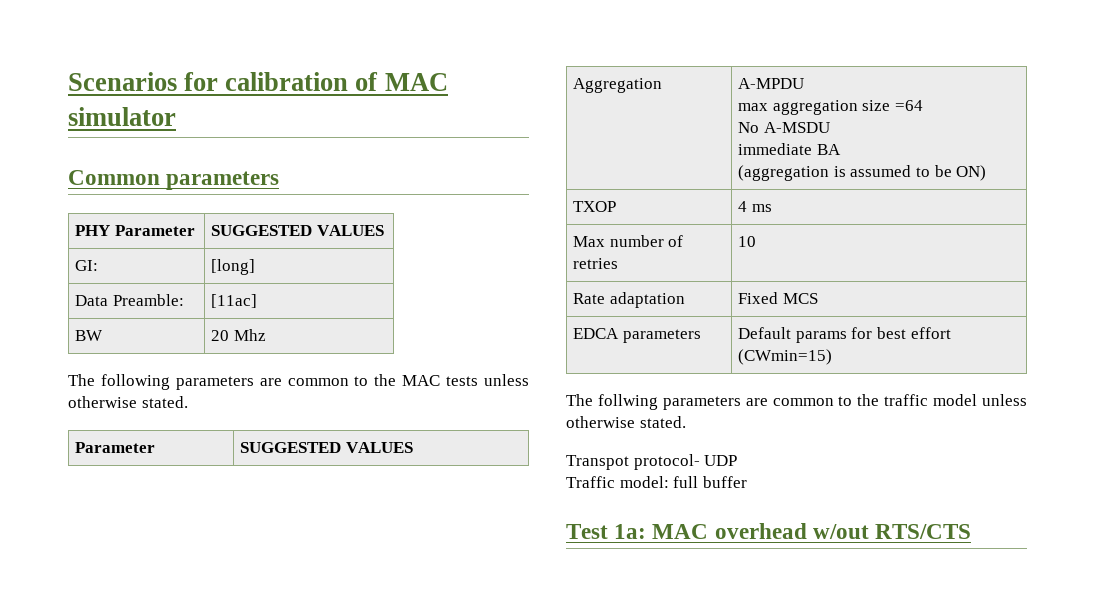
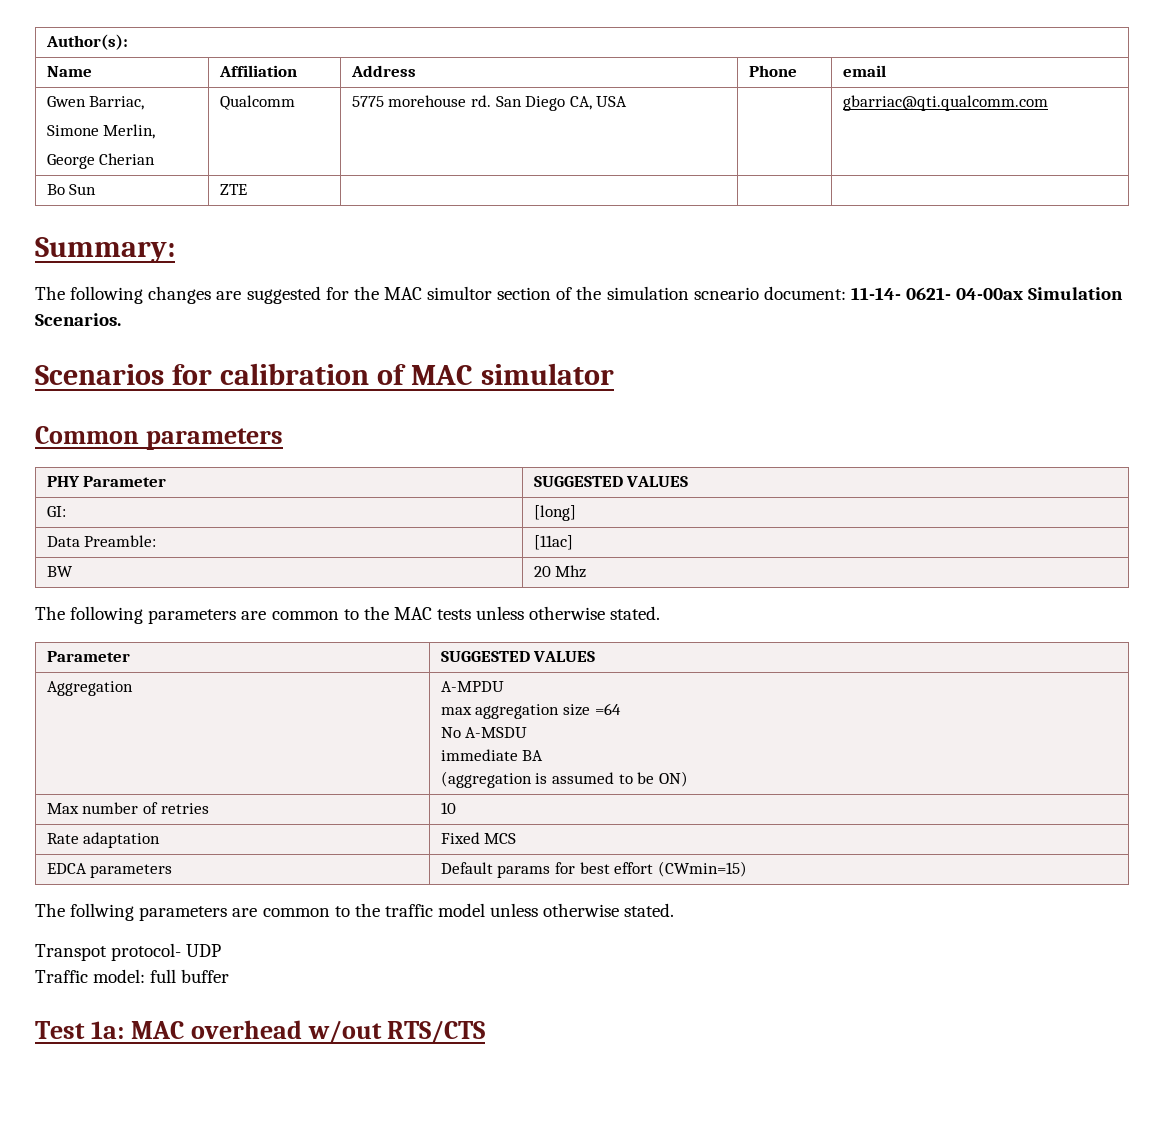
(68, 81) none -> [45,34,128,50] [46,66,92,77] [218,65,297,77] [350,65,416,77] [748,65,797,77] [842,65,886,77] [46,96,145,110] [46,124,156,139] [46,153,156,169] [219,95,295,110] [351,95,628,111] [842,95,1048,111] [46,184,97,195] [219,184,247,195] [35,237,175,263] [35,286,1124,304] [35,313,121,326] Author(s): // Name | Affiliation | Address | Phone | email // Gwen Barriac, // Simone Merlin, // George Cherian | Qualcomm | 5775 morehouse rd. San Diego CA, USA | | gbarriac@qti.qualcomm.com // Bo Sun | ZTE | | | // Summary: // The following changes are suggested for the MAC simultor section of the simulation scneario document: 11-14- 0621- 04-00ax Simulation Scenarios. //
[573,201,617,212] [738,201,772,212] // TXOP | 4 ms -> (688, 779) none

